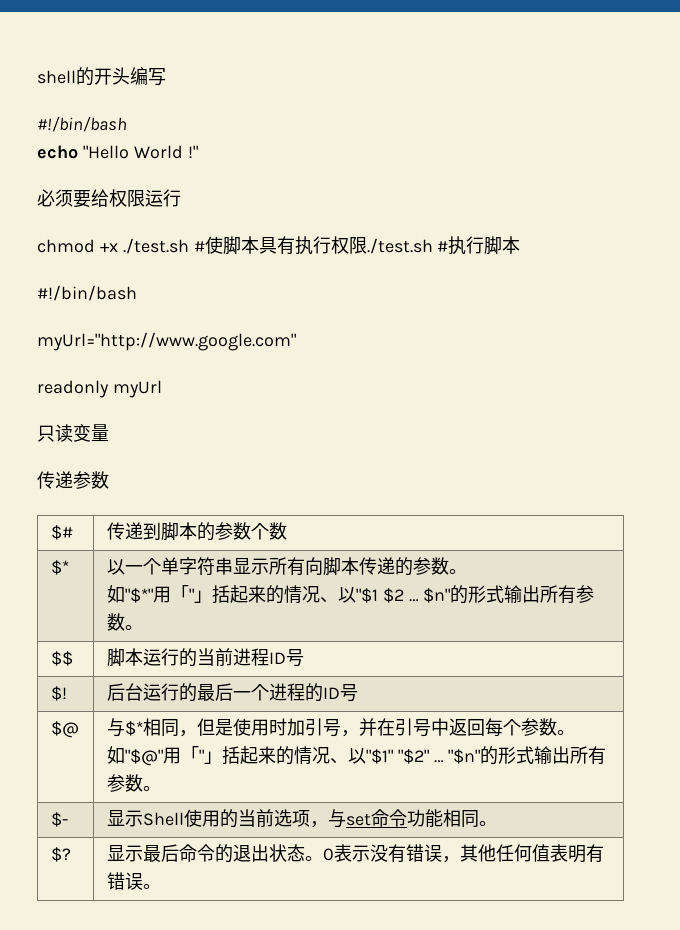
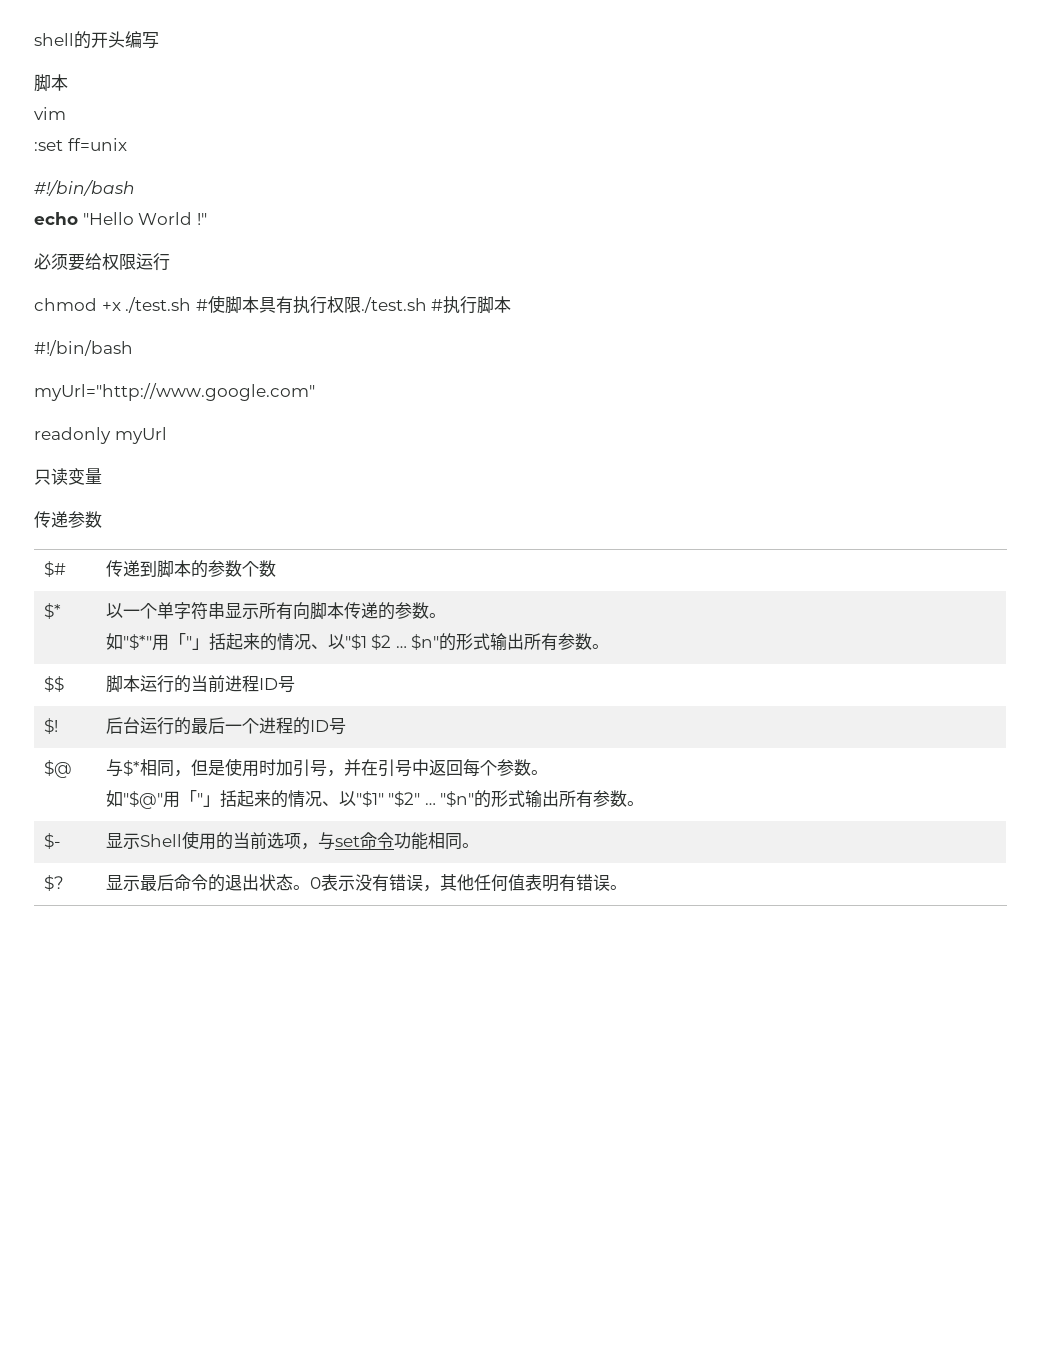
(166, 77) none -> [34,74,68,92] [34,107,66,120] [34,138,127,151] // 脚本 // vim // :set ff=unix

